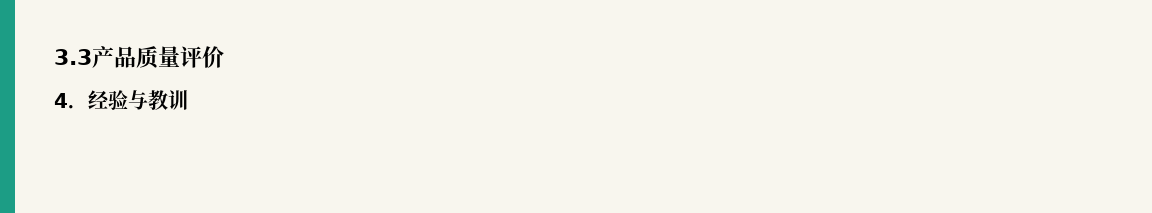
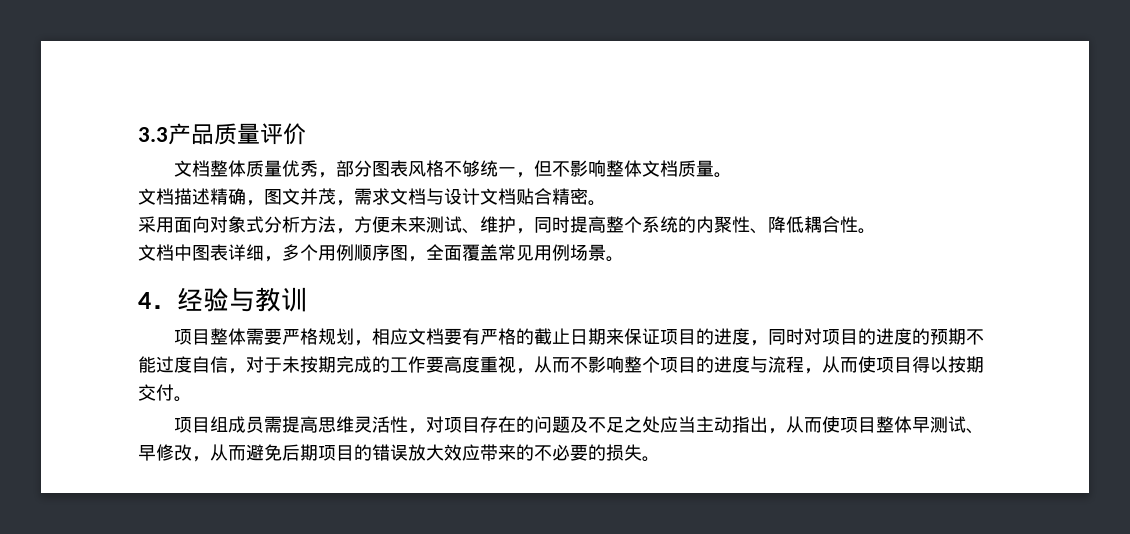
[54,90,188,110] 4．经验与教训 -> [173,160,732,178] [138,188,606,206] [138,216,876,234] [138,244,624,262] [138,287,307,312] [173,328,984,346] [138,356,984,374] [138,384,192,402] [173,416,984,434] [138,444,660,462] 文档整体质量优秀，部分图表风格不够统一，但不影响整体文档质量。 // 文档描述精确，图文并茂，需求文档与设计文档贴合精密。 // 采用面向对象式分析方法，方便未来测试、维护，同时提高整个系统的内聚性、降低耦合性。 // 文档中图表详细，多个用例顺序图，全面覆盖常见用例场景。 // 4．经验与教训 // 项目整体需要严格规划，相应文档要有严格的截止日期来保证项目的进度，同时对项目的进度的预期不能过度自信，对于未按期完成的工作要高度重视，从而不影响整个项目的进度与流程，从而使项目得以按期交付。 // 项目组成员需提高思维灵活性，对项目存在的问题及不足之处应当主动指出，从而使项目整体早测试、早修改，从而避免后期项目的错误放大效应带来的不必要的损失。

